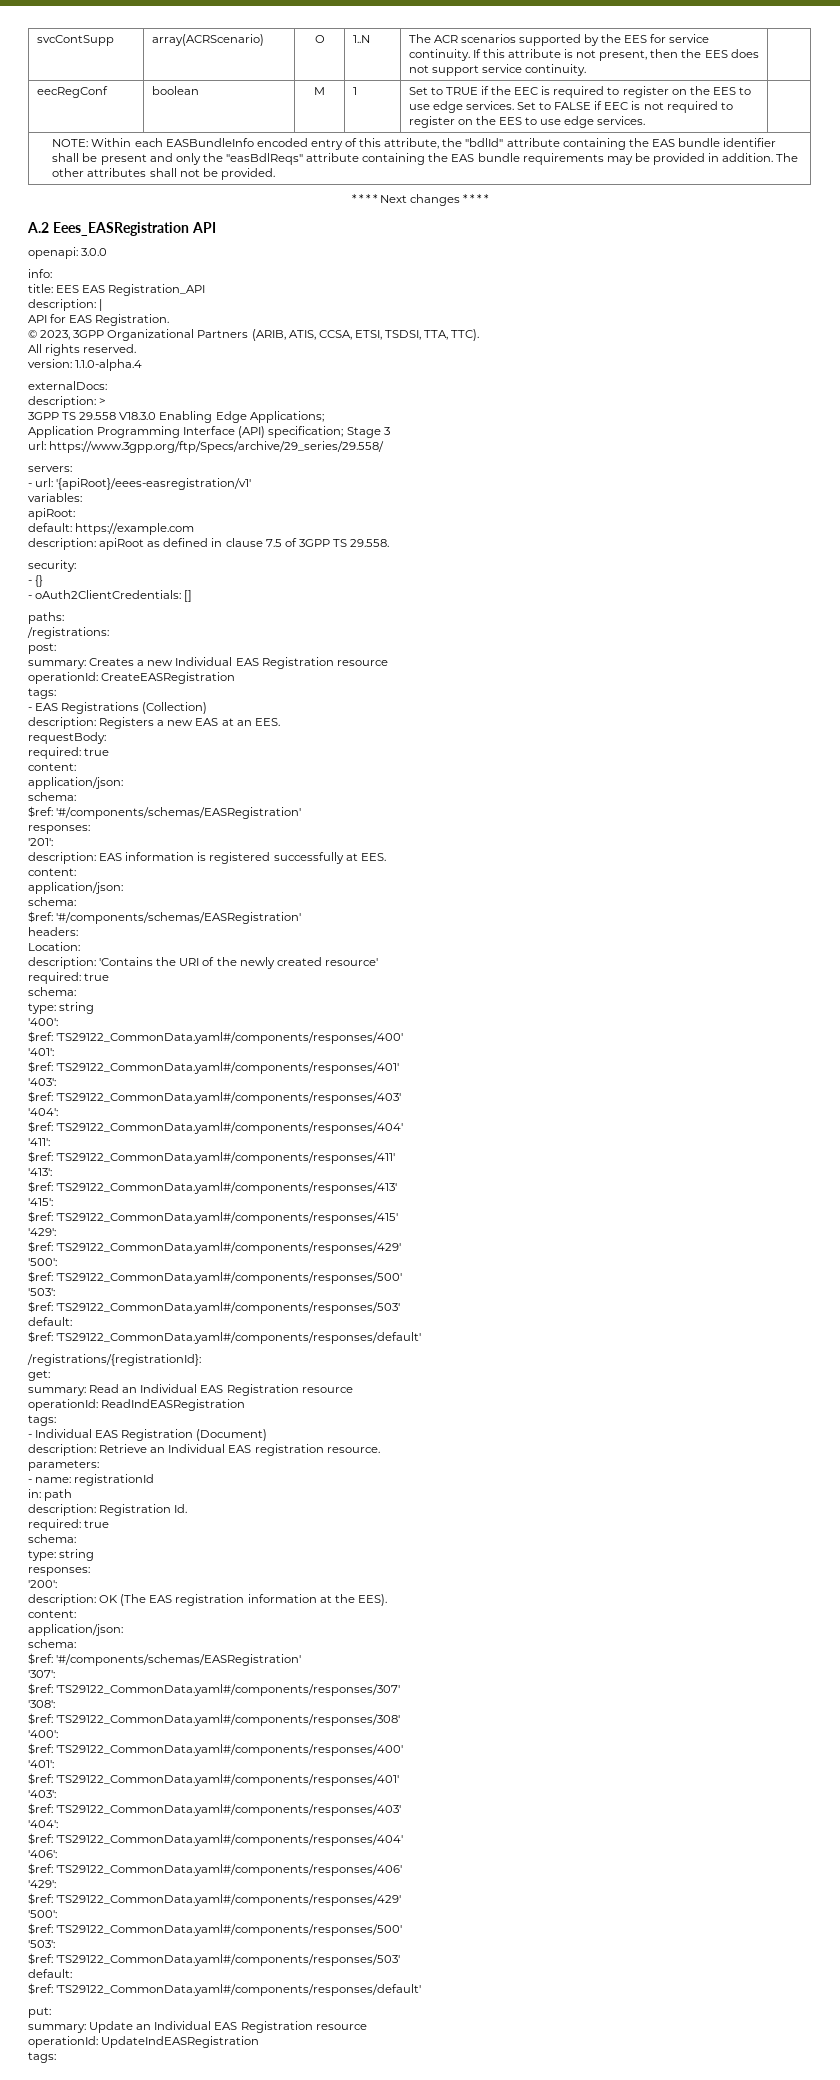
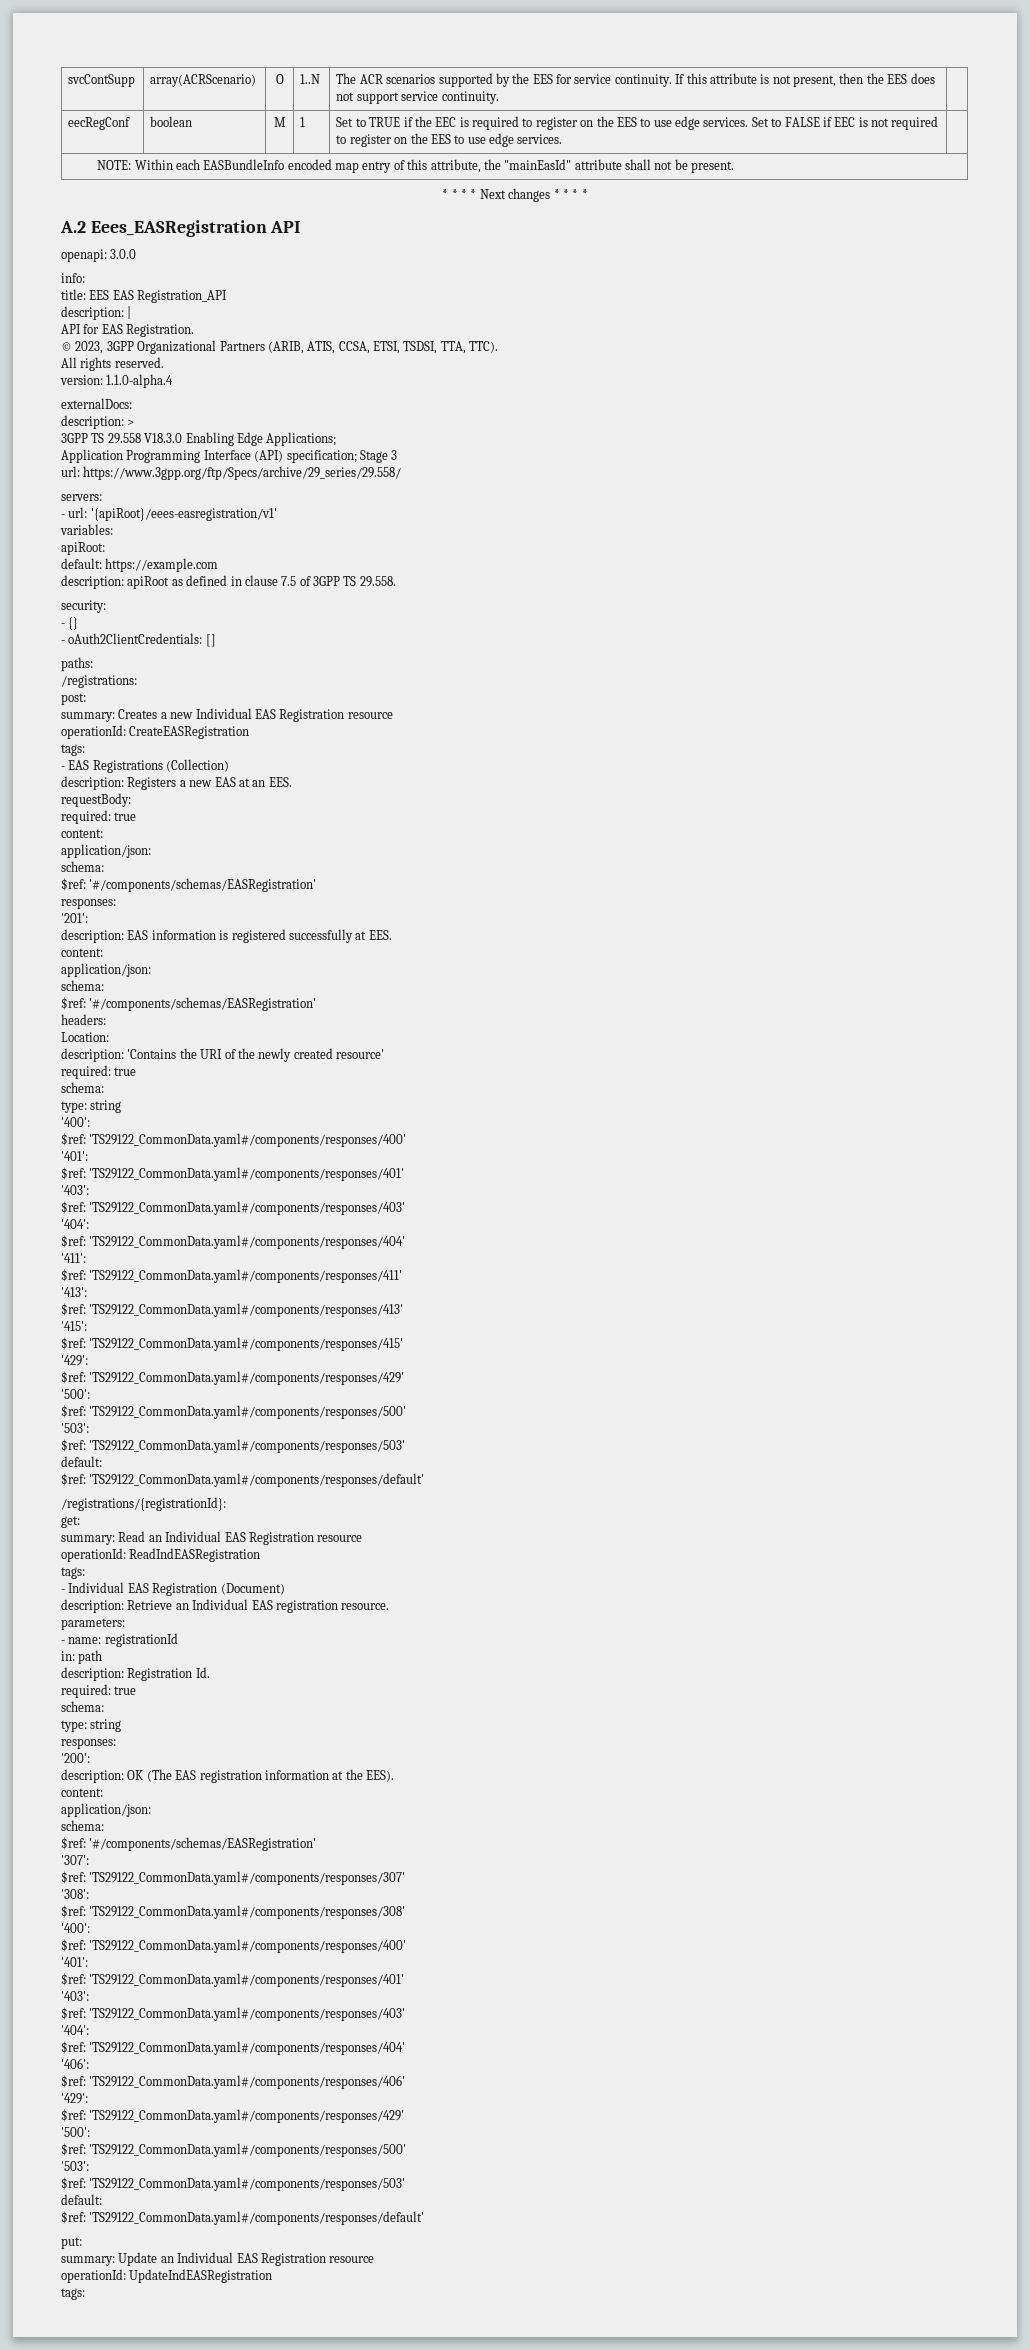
(308, 142) none -> [335,162,360,173] map
[465,138,777,150] [52,153,799,165] [52,168,147,177] "bdlId" attribute containing the EAS bundle identifier shall be present and only the "easBdlReqs" attribute containing the EAS bundle requirements may be provided in addition. The other attributes -> [504,159,622,170] "mainEasId" attribute
[220,168,275,180] provided. -> [691,161,735,173] present.

